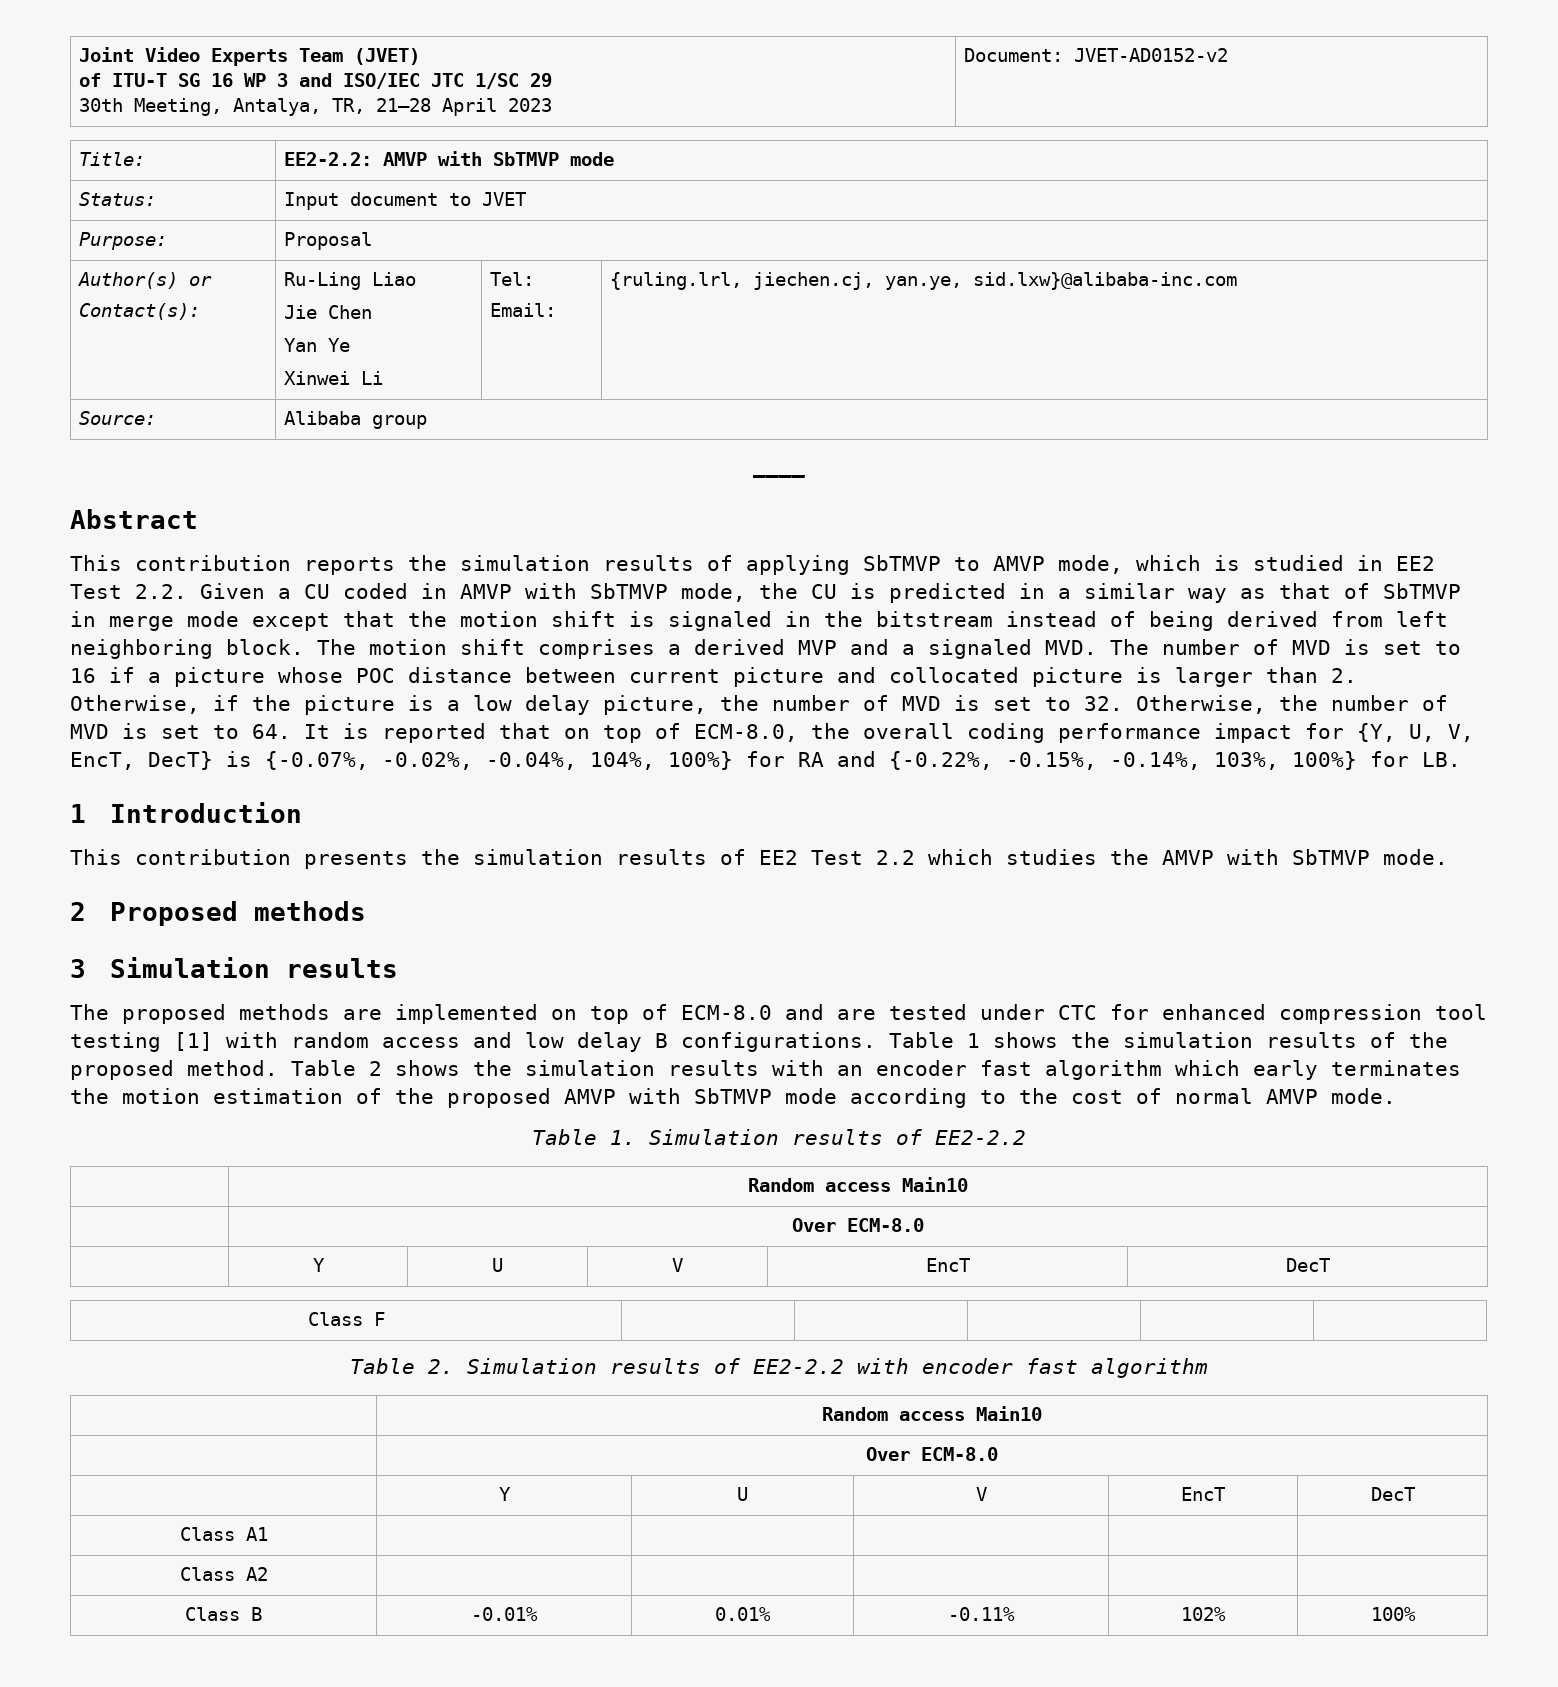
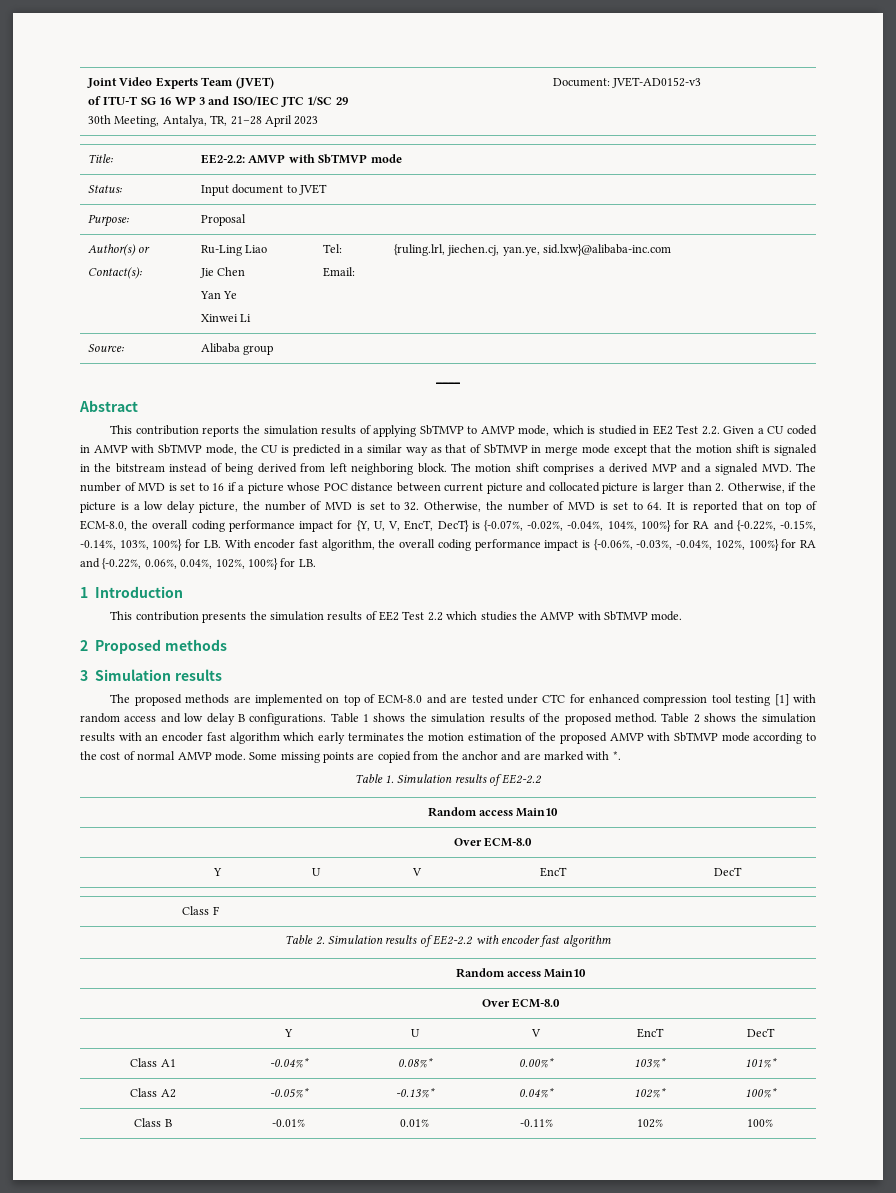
[1074,48,1229,62] JVET-AD0152-v2 -> [612,77,702,88] JVET-AD0152-v3
(1461, 759) none -> [224,539,816,551] [80,558,316,570] With encoder fast algorithm, the overall coding performance impact is {-0.06%, -0.03%, -0.04%, 102%, 100%} for RA and {-0.22%, 0.06%, 0.04%, 102%, 100%} for LB.
(1396, 1096) none -> [249,751,621,763] Some missing points are copied from the anchor and are marked with *.
[179,1567,268,1581] | | | | // Class A2 | | | | | -> [269,1058,309,1068] [397,1058,433,1068] [519,1058,554,1068] [634,1058,666,1068] [744,1058,777,1068] [130,1088,176,1098] [269,1088,309,1098] [395,1088,435,1098] [519,1088,554,1098] [634,1088,666,1098] [744,1088,777,1098] -0.04%* | 0.08%* | 0.00%* | 103%* | 101%* // Class A2 | -0.05%* | -0.13%* | 0.04%* | 102%* | 100%*

